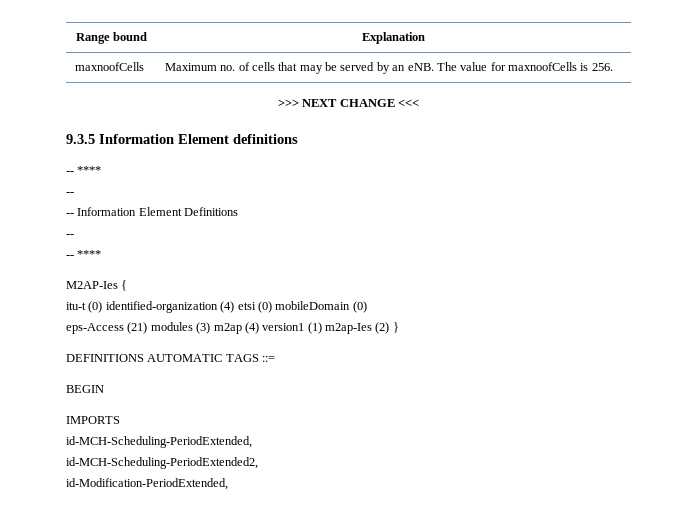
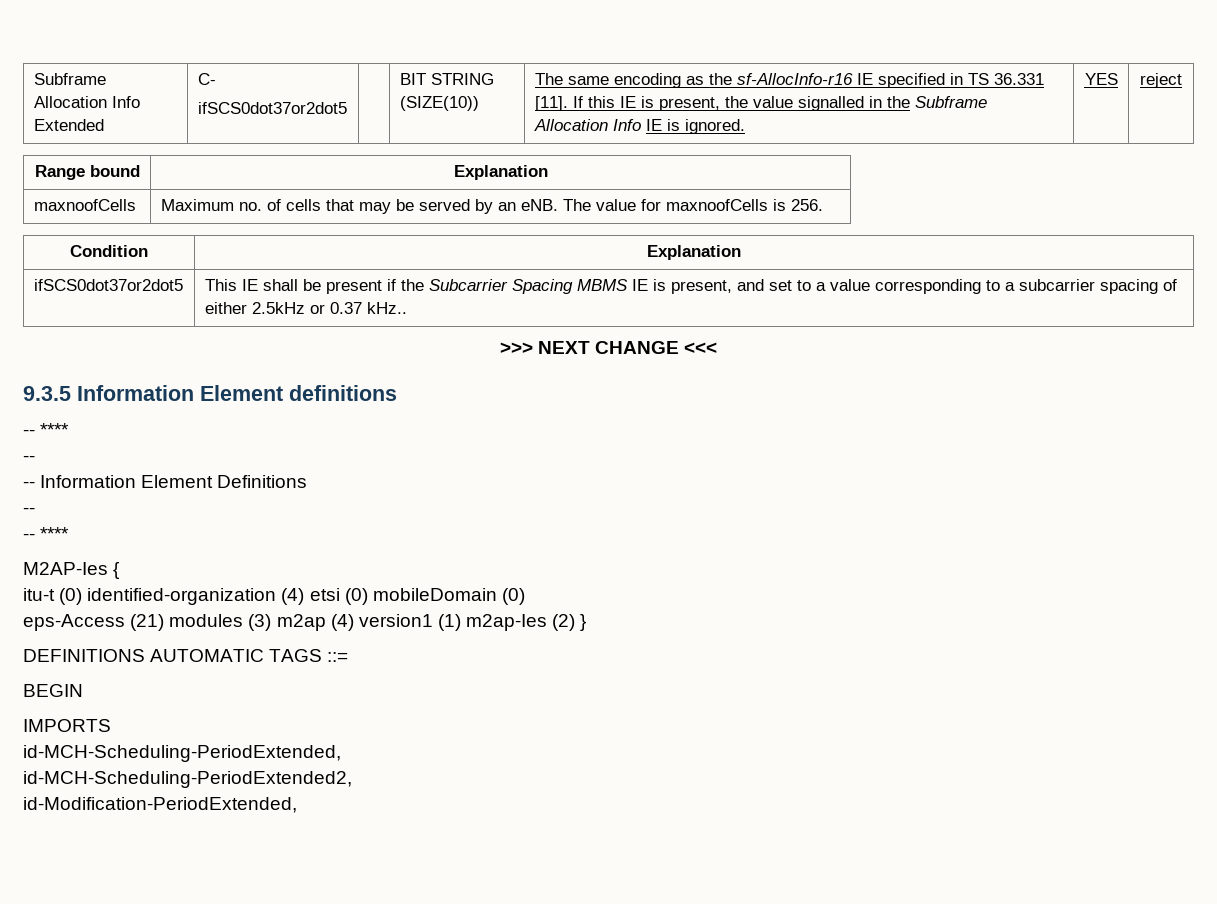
(75, 38) none -> [33,73,106,85] [33,96,140,108] [33,119,104,131] [197,73,216,85] [197,102,347,114] [399,73,494,85] [399,96,479,111] [534,73,1044,88] [534,96,987,111] [533,119,745,134] [1084,73,1118,85] [1140,73,1182,88] Subframe Allocation Info Extended | C- // ifSCS0dot37or2dot5 | | BIT STRING (SIZE(10)) | The same encoding as the sf-AllocInfo-r16 IE specified in TS 36.331 [11]. If this IE is present, the value signalled in the Subframe Allocation Info IE is ignored. | YES | reject //
(613, 67) none -> [70,245,148,257] [647,245,741,260] [33,279,183,291] [204,279,1177,294] [204,302,407,314] // Condition | Explanation // ifSCS0dot37or2dot5 | This IE shall be present if the Subcarrier Spacing MBMS IE is present, and set to a value corresponding to a subcarrier spacing of either 2.5kHz or 0.37 kHz..

